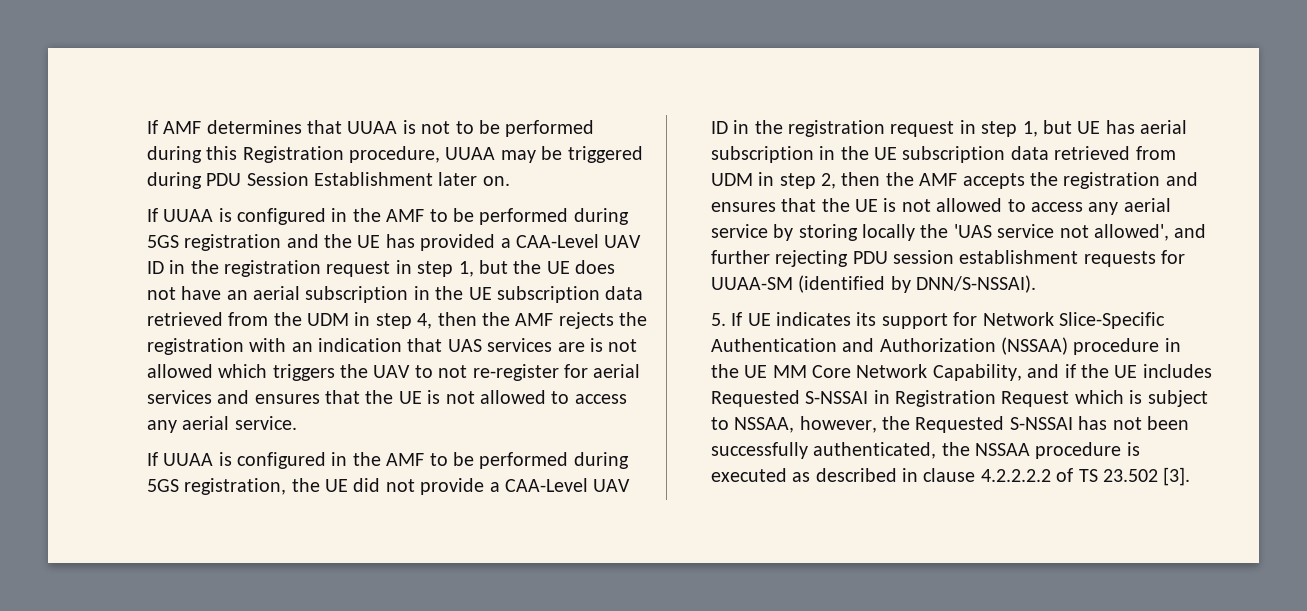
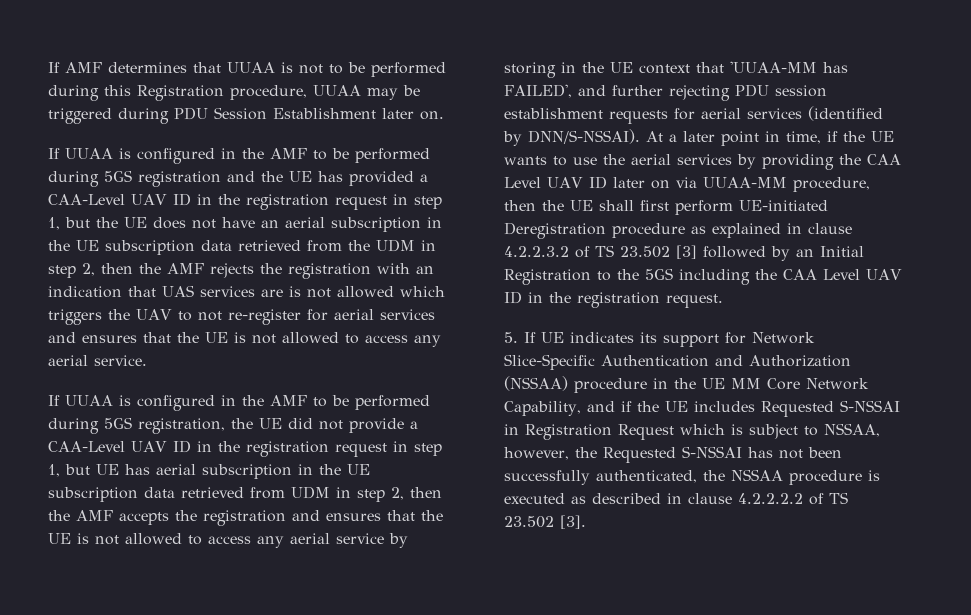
[417,313,433,329] 4, -> [81,263,95,276] 2,
[861,224,1169,241] locally the 'UAS service not allowed', -> [560,61,848,74] [503,84,572,98] in the UE context that 'UUAA-MM has FAILED',
[710,277,793,290] UUAA-SM -> [700,108,802,119] aerial services
(1036, 284) none -> [645,131,894,146] [503,154,901,170] [503,176,870,192] [503,200,828,215] [503,222,852,239] [503,245,864,261] [503,268,902,285] [503,291,723,308] At a later point in time, if the UE wants to use the aerial services by providing the CAA Level UAV ID later on via UUAA-MM procedure, then the UE shall first perform UE-initiated Deregistration procedure as explained in clause 4.2.2.3.2 of TS 23.502 [3] followed by an Initial Registration to the 5GS including the CAA Level UAV ID in the registration request.

